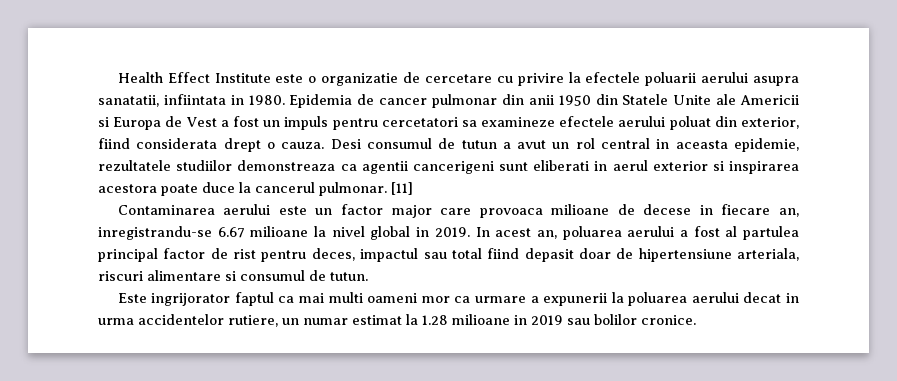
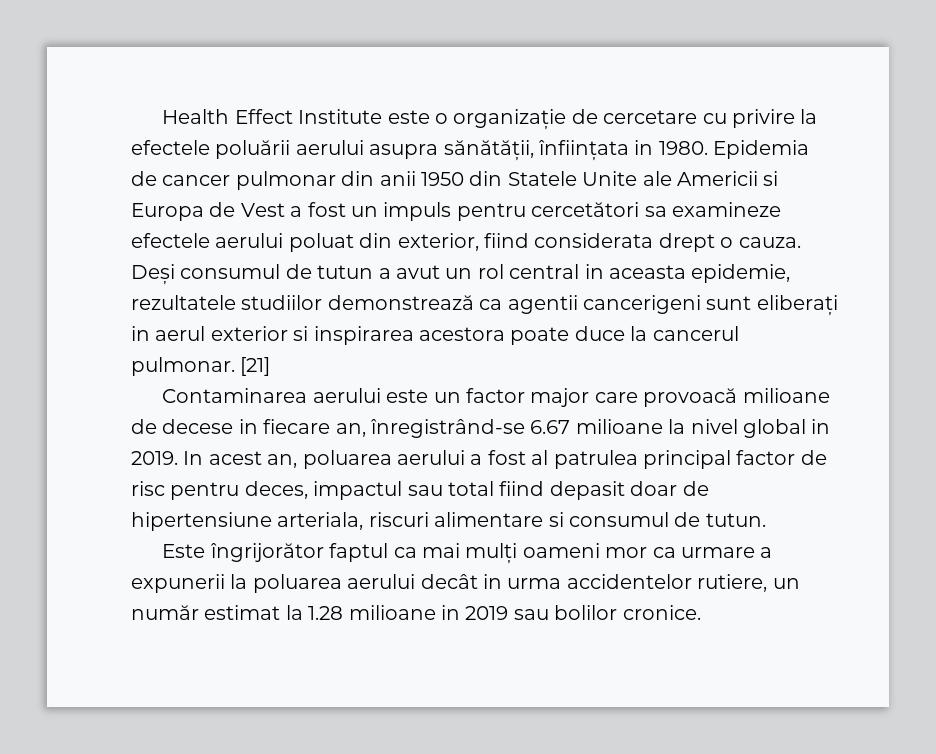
[321,73,399,86] organizatie -> [453,109,567,130] organizație
[645,72,697,86] poluarii -> [215,140,291,159] poluării
[98,94,226,107] sanatatii, infiintata -> [443,140,629,161] sănătății, înființata
[381,117,458,127] cercetatori -> [531,202,640,217] cercetători
[330,139,361,149] Desi -> [131,264,175,285] Deși
[237,160,336,171] demonstreaza -> [327,295,474,310] demonstrează
[533,160,590,171] eliberati -> [756,295,838,316] eliberați
[391,182,413,195] [11] -> [240,357,271,376] [21]
[479,208,543,218] provoaca -> [643,388,738,407] provoacă
[98,226,212,240] inregistrandu-se -> [370,419,525,438] înregistrând-se
[743,226,799,240] partulea -> [553,450,638,469] patrulea
[233,249,257,259] rist -> [131,481,165,496] risc
[151,293,231,306] ingrijorator -> [209,543,324,562] îngrijorător
[328,292,363,303] multi -> [465,543,518,564] mulți
[743,292,782,303] decat -> [420,574,478,589] decât
[303,318,348,325] numar -> [131,605,199,620] număr

